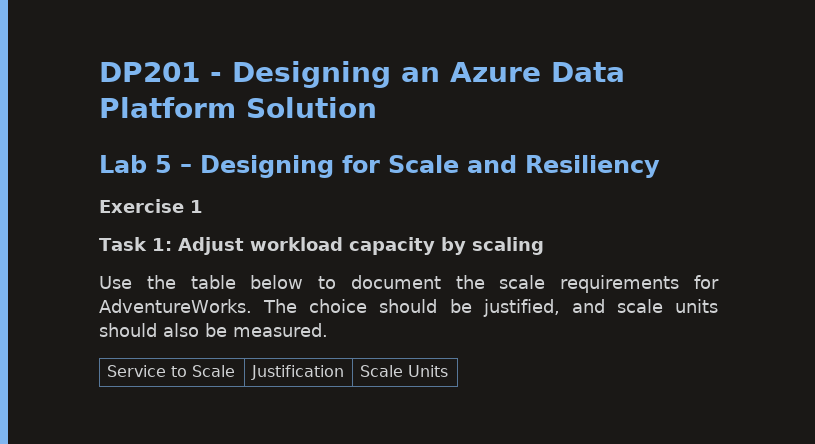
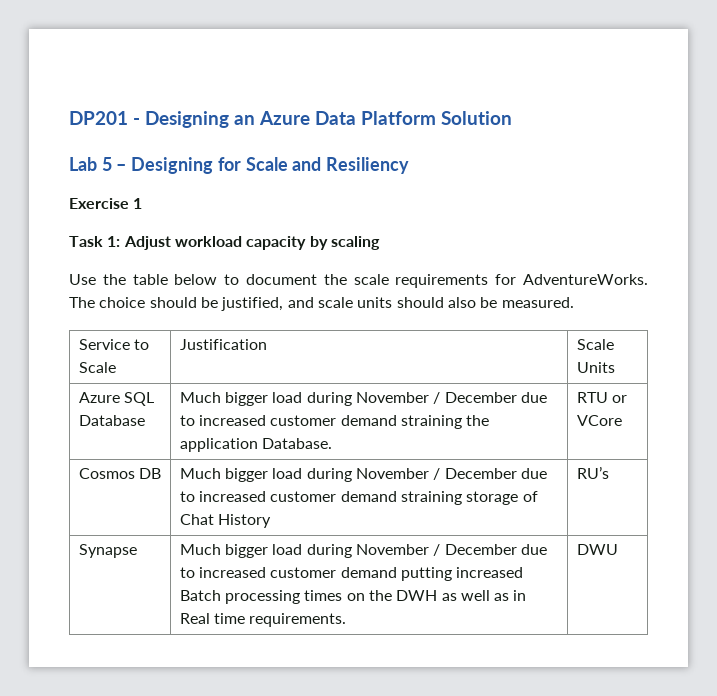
(448, 371) none -> [78,392,154,406] [78,415,145,426] [179,392,547,406] [179,415,490,429] [179,438,332,452] [576,392,627,403] [576,415,622,426] [78,468,161,479] [179,468,547,482] [179,491,538,505] [179,514,271,528] [576,466,609,479] [78,544,137,558] [179,544,547,558] [179,567,524,581] [179,590,527,604] [179,613,347,627] [576,544,618,555] // Azure SQL Database | Much bigger load during November / December due to increased customer demand straining the application Database. | RTU or VCore // Cosmos DB | Much bigger load during November / December due to increased customer demand straining storage of Chat History | RU’s // Synapse | Much bigger load during November / December due to increased customer demand putting increased Batch processing times on the DWH as well as in Real time requirements. | DWU

